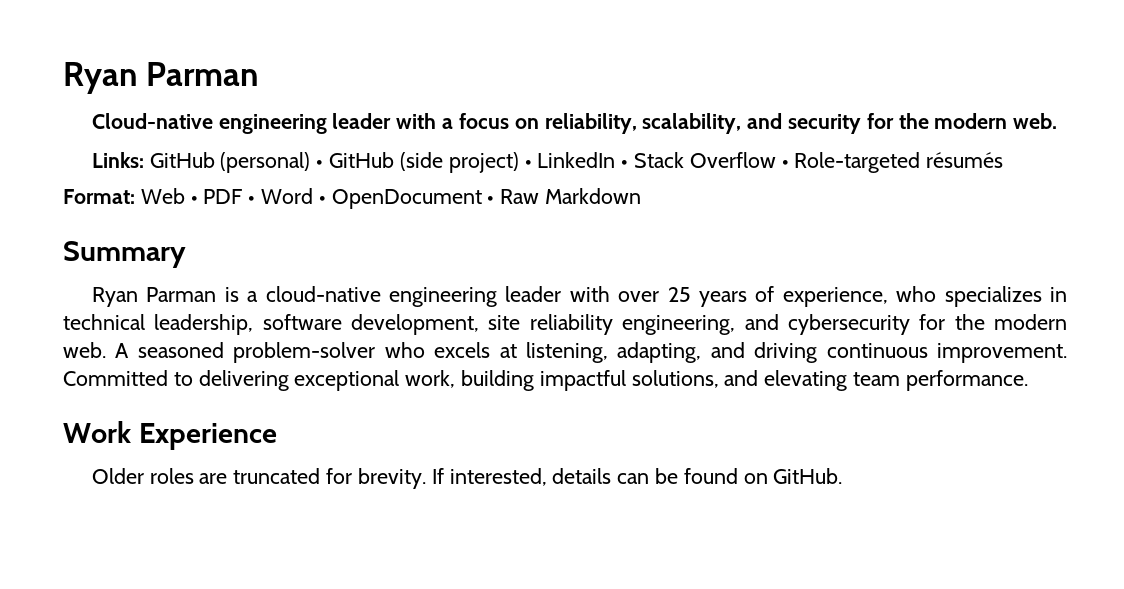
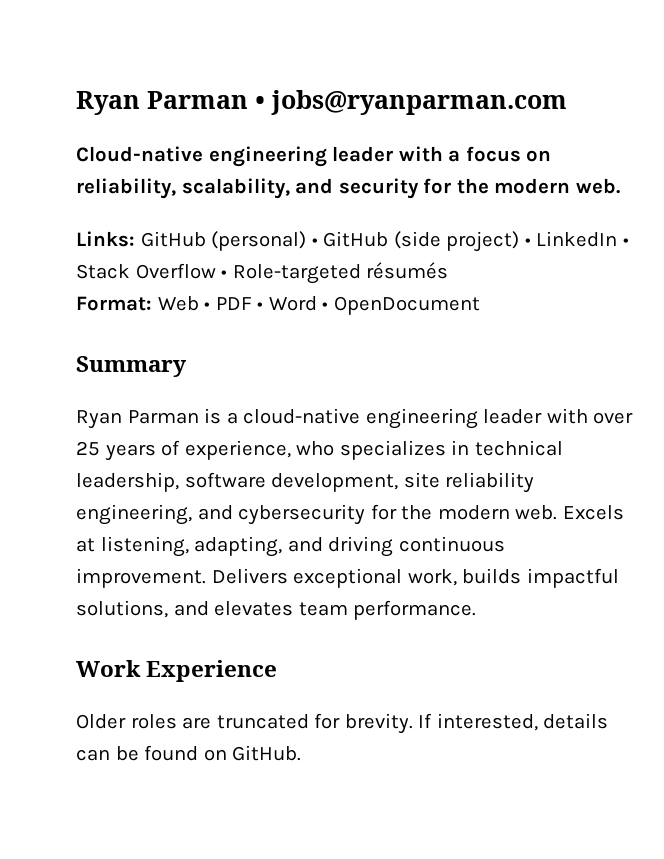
[63,62,259,94] Ryan Parman -> [76,90,567,115] Ryan Parman • jobs@ryanparman.com
[487,188,642,204] • Raw Markdown -> (480, 305) none
[115,342,491,363] A seasoned problem-solver who excels -> [562,505,624,520] Excels
[63,370,289,391] Committed to delivering -> [211,568,288,584] Delivers
[461,370,535,391] building -> [462,568,522,584] builds
[764,370,848,391] elevating -> [214,601,294,616] elevates

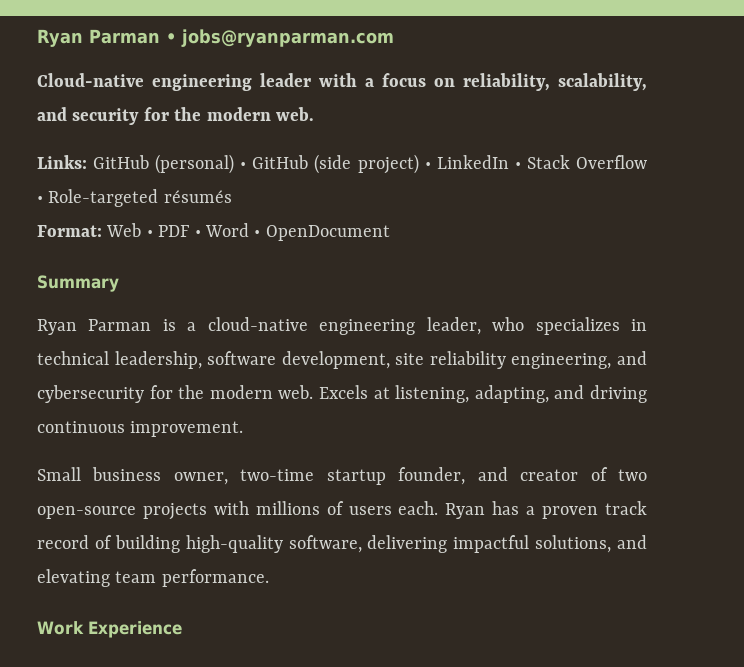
[483,408,634,424] [76,440,291,461] leader with over 25 years of experience, -> [426,317,481,335] leader,
[211,568,522,588] Delivers exceptional work, builds -> [37,467,647,485] [37,501,648,520] [37,535,448,553] // Small business owner, two-time startup founder, and creator of two open-source projects with millions of users each. Ryan has a proven track record of building high-quality software, delivering
[214,601,294,616] elevates -> [37,569,110,587] elevating
[76,713,609,734] [76,745,302,761] // Older roles are truncated for brevity. If interested, details can be found on GitHub. -> (182, 629) none

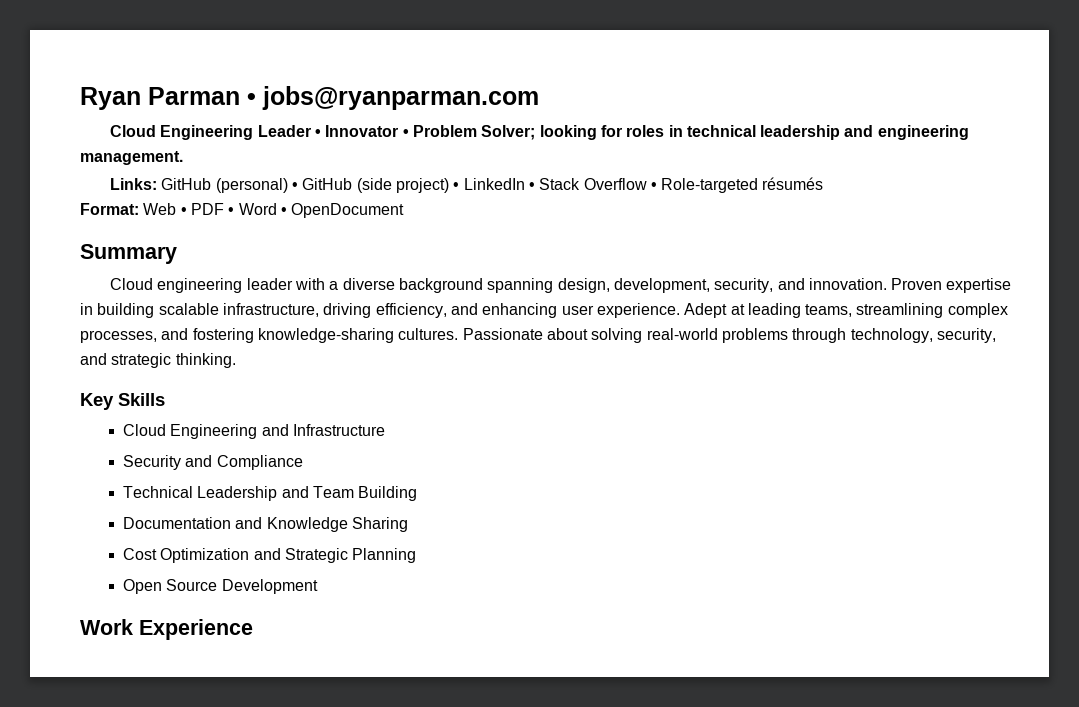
[37,73,647,91] [37,107,314,125] Cloud-native engineering leader with a focus on reliability, scalability, and security for the modern web. -> [109,125,969,140] [80,151,183,165] Cloud Engineering Leader • Innovator • Problem Solver; looking for roles in technical leadership and engineering management.
[37,317,648,335] [37,351,647,369] [37,385,648,403] [37,421,244,437] [37,467,647,485] [37,501,648,520] [37,535,647,553] [37,569,269,587] Ryan Parman is a cloud-native engineering leader, who specializes in technical leadership, software development, site reliability engineering, and cybersecurity for the modern web. Excels at listening, adapting, and driving continuous improvement. // Small business owner, two-time startup founder, and creator of two open-source projects with millions of users each. Ryan has a proven track record of building high-quality software, delivering impactful solutions, and elevating team performance. -> [109,278,1012,293] [80,303,1008,318] [80,328,996,343] [80,353,236,368] [80,393,165,410] [122,424,385,439] [122,455,303,470] [122,486,418,501] [122,517,408,532] [122,548,417,563] [122,579,318,594] Cloud engineering leader with a diverse background spanning design, development, security, and innovation. Proven expertise in building scalable infrastructure, driving efficiency, and enhancing user experience. Adept at leading teams, streamlining complex processes, and fostering knowledge-sharing cultures. Passionate about solving real-world problems through technology, security, and strategic thinking. // Key Skills // Cloud Engineering and Infrastructure // Security and Compliance // Technical Leadership and Team Building // Documentation and Knowledge Sharing // Cost Optimization and Strategic Planning // Open Source Development

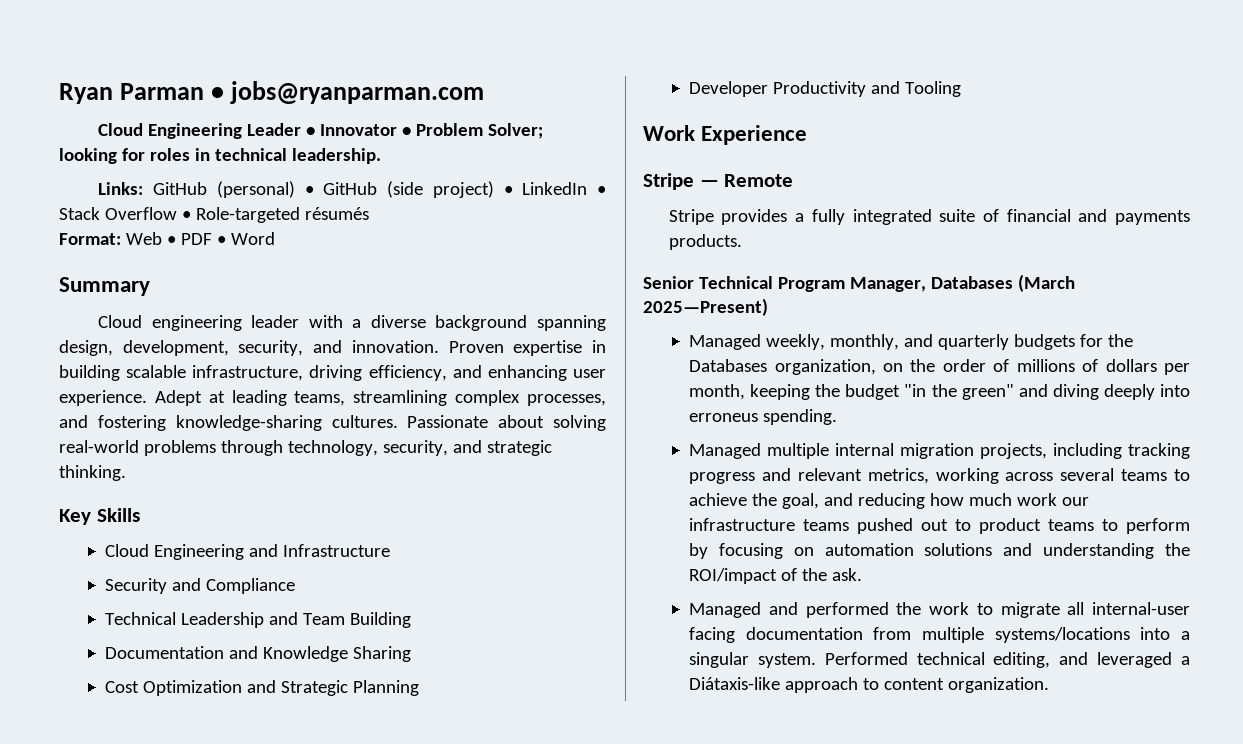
[760,125,969,140] [80,151,183,165] leadership and engineering management. -> [291,148,381,164] leadership.
[280,203,405,218] • OpenDocument -> (275, 238) none
[122,579,318,594] [80,619,253,640] Open Source Development // Work Experience -> [689,81,962,97] [643,125,808,145] [643,173,794,190] [668,209,1190,225] [668,234,742,250] [643,274,1075,292] [643,298,768,316] [689,334,1134,350] [689,359,1190,375] [689,384,1190,400] [689,409,838,425] [689,443,1190,459] [689,468,1190,484] [689,493,1090,509] [689,518,1190,534] [689,543,1190,559] [689,568,863,584] [689,602,1190,618] [689,627,1190,643] [689,652,1190,668] [689,677,1050,693] Developer Productivity and Tooling // Work Experience // Stripe — Remote // Stripe provides a fully integrated suite of financial and payments products. // Senior Technical Program Manager, Databases (March 2025—Present) // Managed weekly, monthly, and quarterly budgets for the Databases organization, on the order of millions of dollars per month, keeping the budget "in the green" and diving deeply into erroneus spending. // Managed multiple internal migration projects, including tracking progress and relevant metrics, working across several teams to achieve the goal, and reducing how much work our infrastructure teams pushed out to product teams to perform by focusing on automation solutions and understanding the ROI/impact of the ask. // Managed and performed the work to migrate all internal-user facing documentation from multiple systems/locations into a singular system. Performed technical editing, and leveraged a Diátaxis-like approach to content organization.

